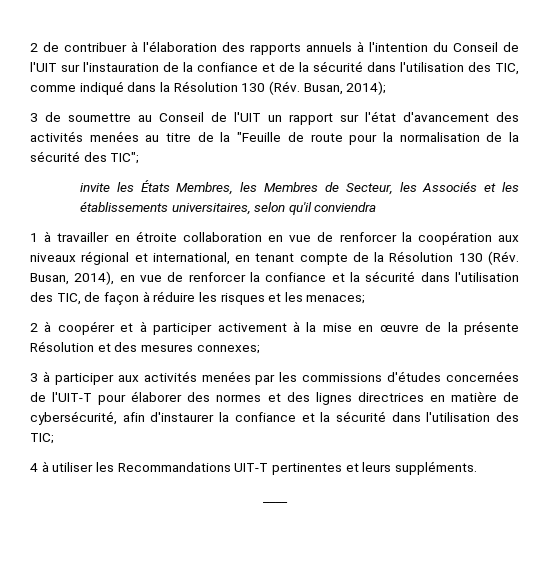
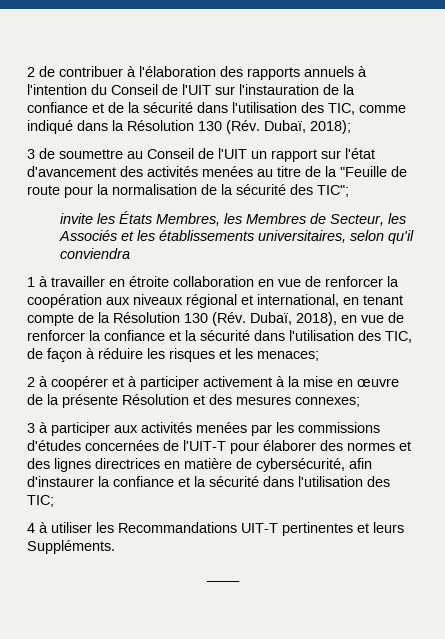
[303,81,387,95] Busan, 2014); -> [264,120,351,134] Dubaï, 2018);
[30,271,115,285] Busan, 2014), -> [250,312,337,326] Dubaï, 2018),
[394,461,477,475] suppléments. -> [27,540,115,554] Suppléments.

